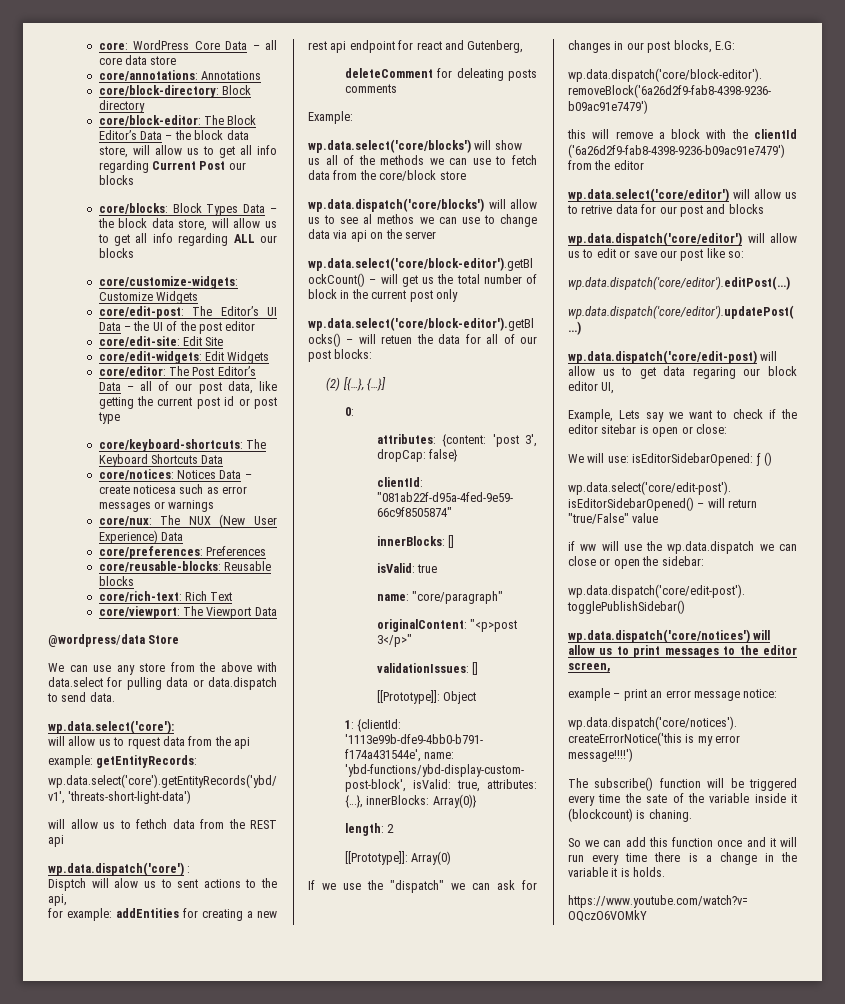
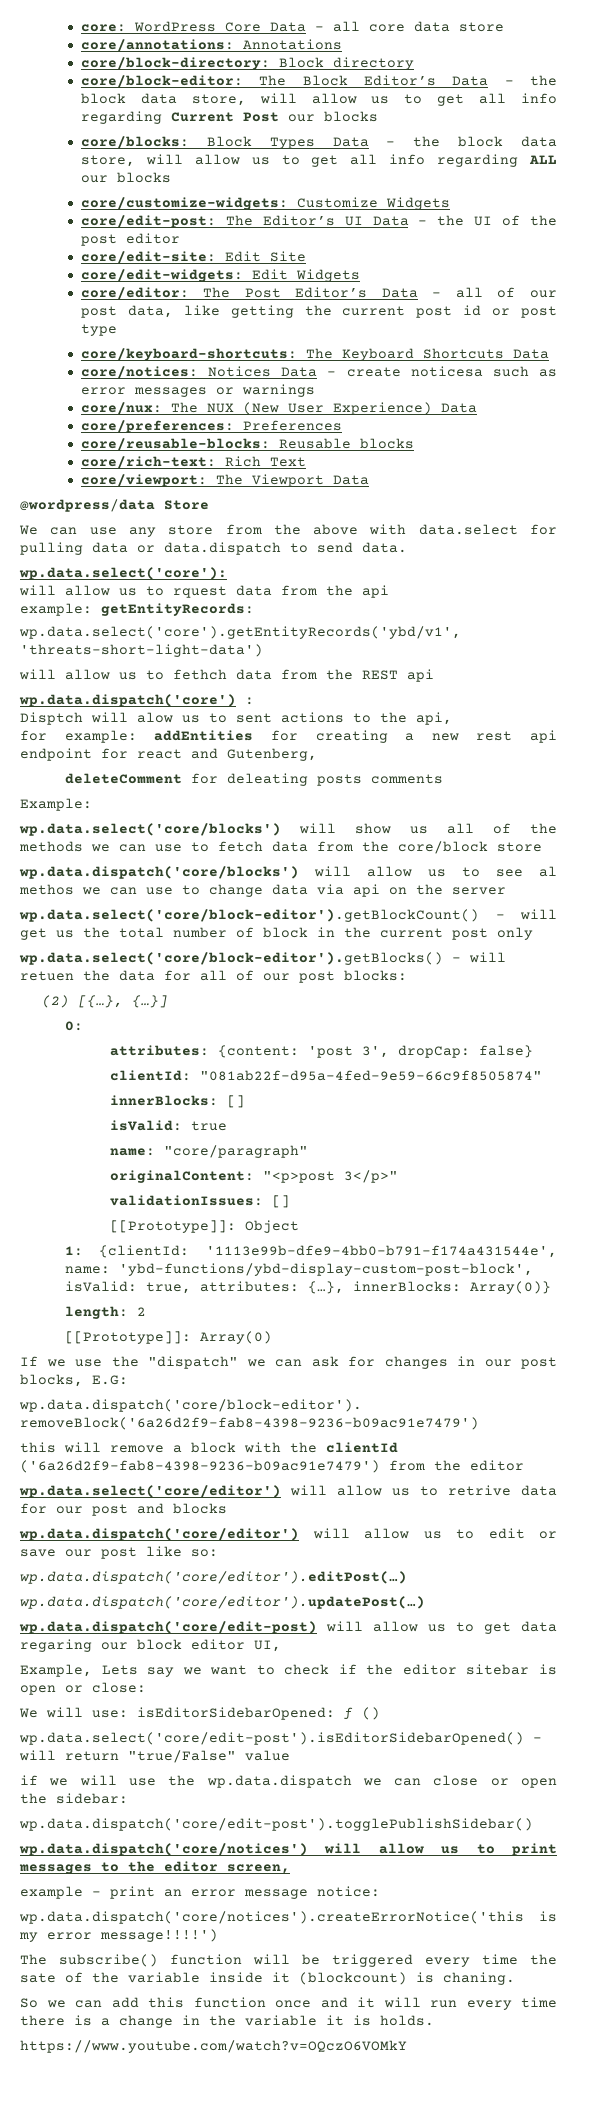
[580,544,597,551] ww -> [49,1778,69,1786] we

